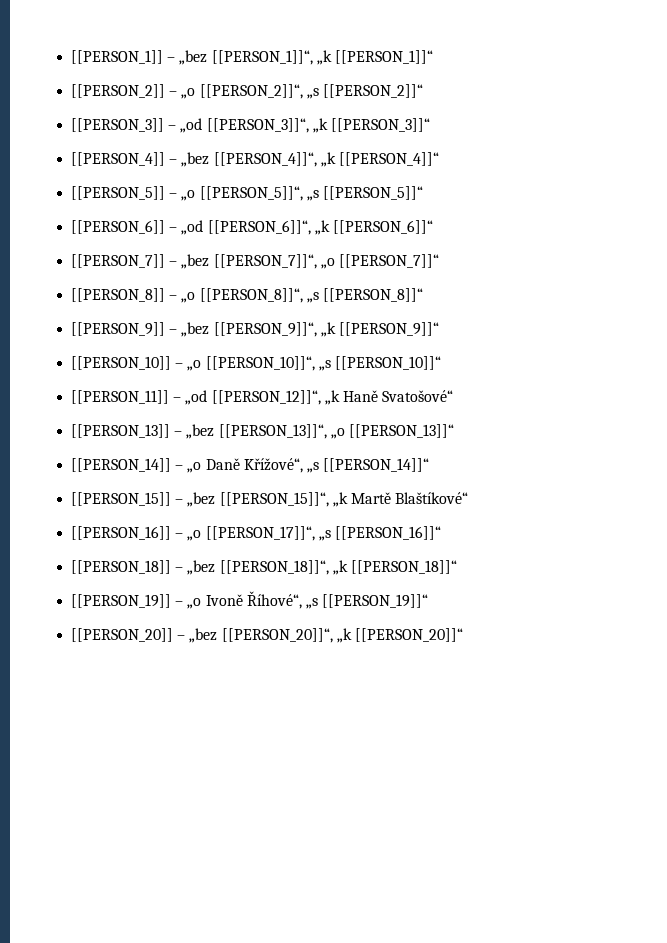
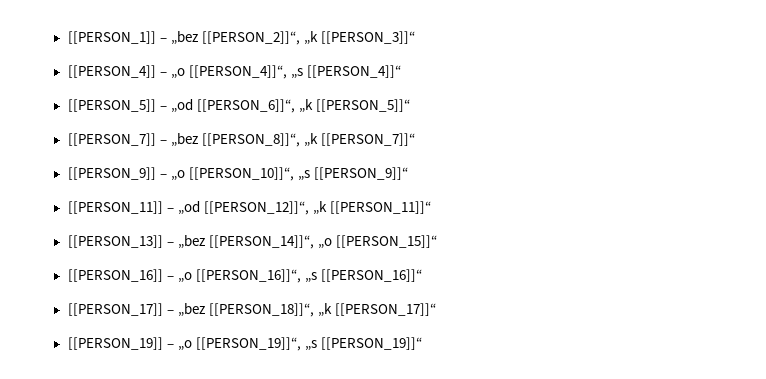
[211,50,433,65] [71,84,423,99] [71,118,309,133] [[PERSON_1]]“, „k [[PERSON_1]]“ // [[PERSON_2]] – „o [[PERSON_2]]“, „s [[PERSON_2]]“ // [[PERSON_3]] – „od [[PERSON_3]]“, -> [201,31,300,45] [[PERSON_2]]“,
[181,152,336,167] „bez [[PERSON_4]]“, „k -> [170,65,303,79] „o [[PERSON_4]]“, „s
[181,186,423,201] [71,220,178,234] „o [[PERSON_5]]“, „s [[PERSON_5]]“ // [[PERSON_6]] – -> (167, 108) none
[332,220,433,234] [[PERSON_6]]“ -> [315,99,410,112] [[PERSON_5]]“
[213,254,335,269] [[PERSON_7]]“, „o -> [201,133,318,147] [[PERSON_8]]“, „k
[71,288,423,303] [71,322,439,337] [71,356,172,370] [[PERSON_8]] – „o [[PERSON_8]]“, „s [[PERSON_8]]“ // [[PERSON_9]] – „bez [[PERSON_9]]“, „k [[PERSON_9]]“ // [[PERSON_10]] -> [67,167,156,180] [[PERSON_9]]
[334,356,441,370] [[PERSON_10]]“ -> [313,167,408,180] [[PERSON_9]]“
[342,390,454,402] Haně Svatošové“ -> [329,201,431,214] [[PERSON_11]]“
[218,424,454,439] [71,458,430,473] [71,492,469,507] [[PERSON_13]]“, „o [[PERSON_13]]“ // [[PERSON_14]] – „o Daně Křížové“, „s [[PERSON_14]]“ // [[PERSON_15]] – „bez [[PERSON_15]]“, „k Martě Blaštíkové“ -> [208,235,437,249] [[PERSON_14]]“, „o [[PERSON_15]]“
[205,526,315,541] [[PERSON_17]]“, -> [195,269,301,283] [[PERSON_16]]“,
[71,560,172,574] [[PERSON_18]] -> [67,303,163,316] [[PERSON_17]]
[350,560,457,574] [[PERSON_18]]“ -> [334,303,436,316] [[PERSON_17]]“
[205,591,302,609] Ivoně Říhové“, -> [195,337,301,351] [[PERSON_19]]“,
[71,628,463,643] // [[PERSON_20]] – „bez [[PERSON_20]]“, „k [[PERSON_20]]“ -> (422, 343) none

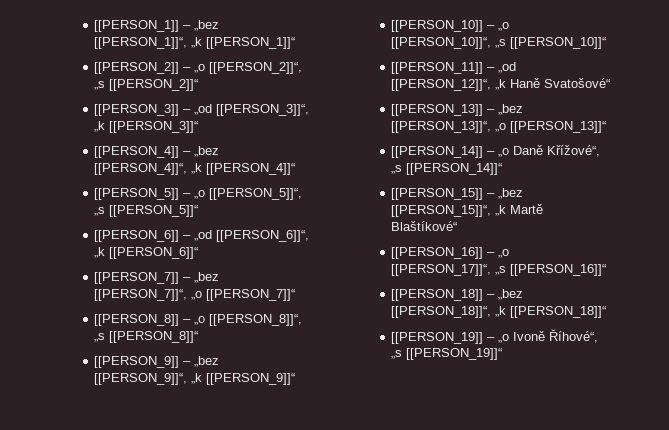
[201,31,300,45] [[PERSON_2]]“, -> [94,37,296,49] [94,62,303,74] [94,79,199,91] [94,104,310,116] [[PERSON_1]]“, „k [[PERSON_1]]“ // [[PERSON_2]] – „o [[PERSON_2]]“, „s [[PERSON_2]]“ // [[PERSON_3]] – „od [[PERSON_3]]“,
[170,65,303,79] „o [[PERSON_4]]“, „s -> [194,146,220,157] [94,163,203,175] „bez [[PERSON_4]]“, „k
(167, 108) none -> [194,188,303,200] [94,205,199,217] [94,230,192,242] „o [[PERSON_5]]“, „s [[PERSON_5]]“ // [[PERSON_6]] –
[315,99,410,112] [[PERSON_5]]“ -> [109,247,199,259] [[PERSON_6]]“
[201,133,318,147] [[PERSON_8]]“, „k -> [94,289,203,301] [[PERSON_7]]“, „o
[67,167,156,180] [[PERSON_9]] -> [94,314,303,326] [94,331,199,343] [94,356,220,368] [94,373,296,385] [391,20,484,32] [[PERSON_8]] – „o [[PERSON_8]]“, „s [[PERSON_8]]“ // [[PERSON_9]] – „bez [[PERSON_9]]“, „k [[PERSON_9]]“ // [[PERSON_10]]
[313,167,408,180] [[PERSON_9]]“ -> [510,37,607,49] [[PERSON_10]]“
[329,201,431,214] [[PERSON_11]]“ -> [510,78,611,88] Haně Svatošové“
[208,235,437,249] [[PERSON_14]]“, „o [[PERSON_15]]“ -> [391,121,607,133] [391,145,601,158] [391,163,503,175] [391,188,524,200] [391,204,544,217] [391,221,458,231] [[PERSON_13]]“, „o [[PERSON_13]]“ // [[PERSON_14]] – „o Daně Křížové“, „s [[PERSON_14]]“ // [[PERSON_15]] – „bez [[PERSON_15]]“, „k Martě Blaštíkové“
[195,269,301,283] [[PERSON_16]]“, -> [391,264,492,276] [[PERSON_17]]“,
[67,303,163,316] [[PERSON_17]] -> [391,289,484,301] [[PERSON_18]]
[334,303,436,316] [[PERSON_17]]“ -> [510,306,607,318] [[PERSON_18]]“
[195,337,301,351] [[PERSON_19]]“, -> [513,329,599,343] Ivoně Říhové“,

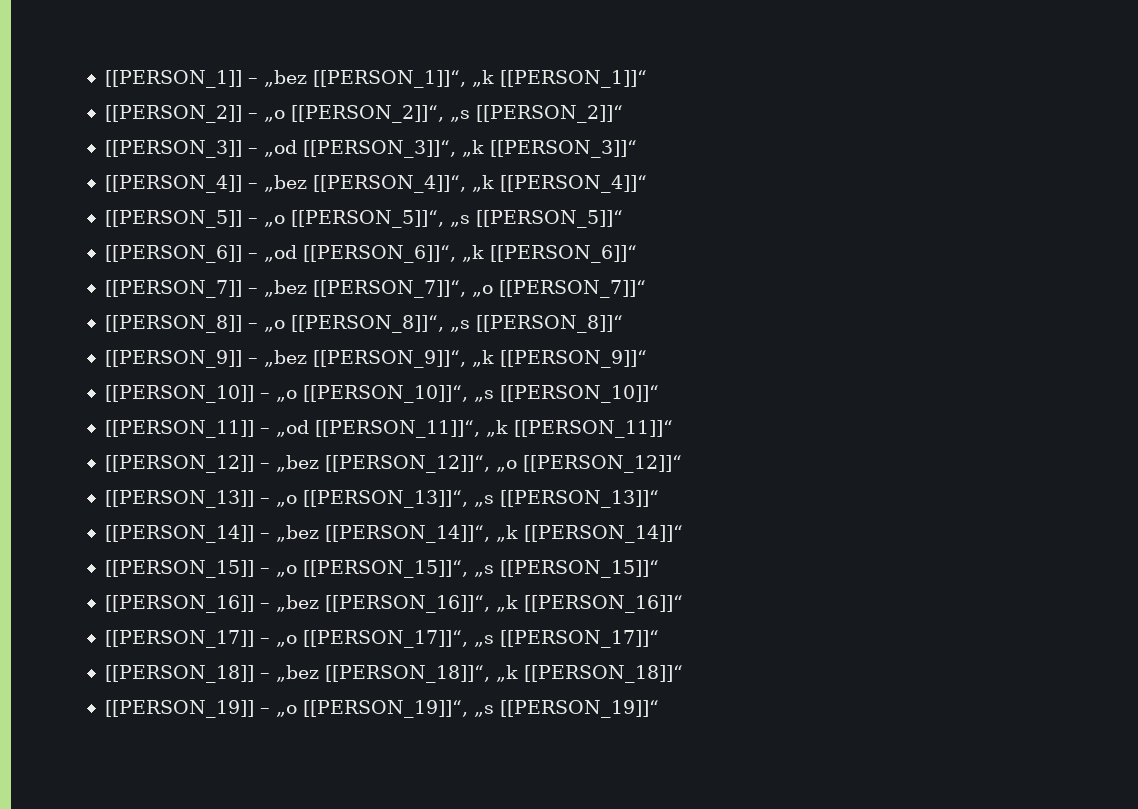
[391,78,611,91] [[PERSON_12]]“, „k Haně Svatošové“ -> [314,420,673,438] [104,455,682,473] [[PERSON_11]]“, „k [[PERSON_11]]“ // [[PERSON_12]] – „bez [[PERSON_12]]“, „o [[PERSON_12]]“
[498,104,524,115] [391,121,507,133] „bez [[PERSON_13]]“, „o -> [275,490,494,508] „o [[PERSON_13]]“, „s
[498,145,601,157] [391,165,403,174] „o Daně Křížové“, „s -> [275,525,518,543] „bez [[PERSON_14]]“, „k
[498,188,524,199] [391,204,544,217] [391,221,458,231] [391,247,484,259] „bez [[PERSON_15]]“, „k Martě Blaštíkové“ // [[PERSON_16]] -> [275,560,659,578] [104,595,683,613] [104,630,254,648] „o [[PERSON_15]]“, „s [[PERSON_15]]“ // [[PERSON_16]] – „bez [[PERSON_16]]“, „k [[PERSON_16]]“ // [[PERSON_17]]
[510,264,607,276] [[PERSON_16]]“ -> [499,630,659,648] [[PERSON_17]]“
[513,329,599,343] Ivoně Říhové“, -> [302,700,468,718] [[PERSON_19]]“,

